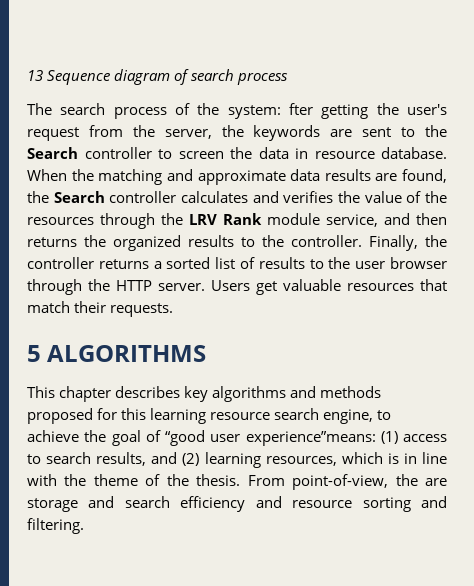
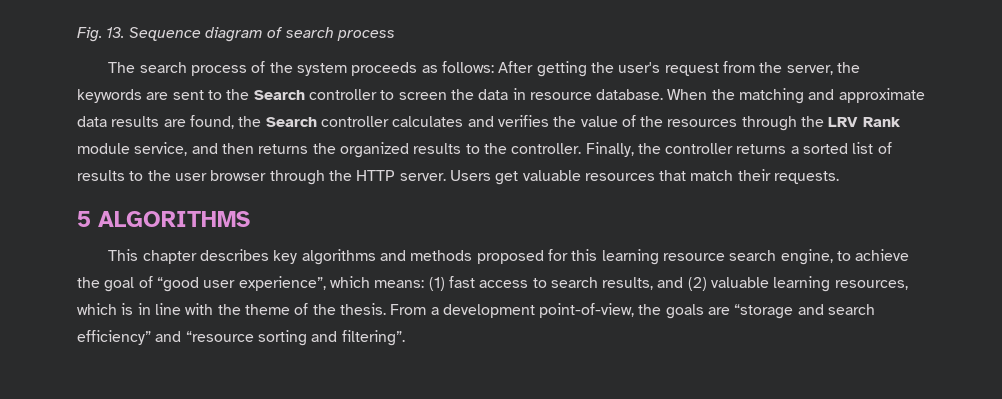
[27,70,43,81] 13 -> [77,27,125,42] Fig. 13.
[227,103,314,119] system: fter -> [297,61,534,76] system proceeds as follows: After
[245,431,398,446] experience”means: (1) -> [238,276,475,291] experience”, which means: (1) fast
(200, 459) none -> [711,277,770,288] valuable
[292,474,448,490] [27,496,353,512] point-of-view, the are storage and search efficiency and resource -> [430,303,876,319] [77,330,254,345] a development point-of-view, the goals are “storage and search efficiency” and “resource
[27,518,84,534] filtering. -> [341,330,405,346] filtering”.

